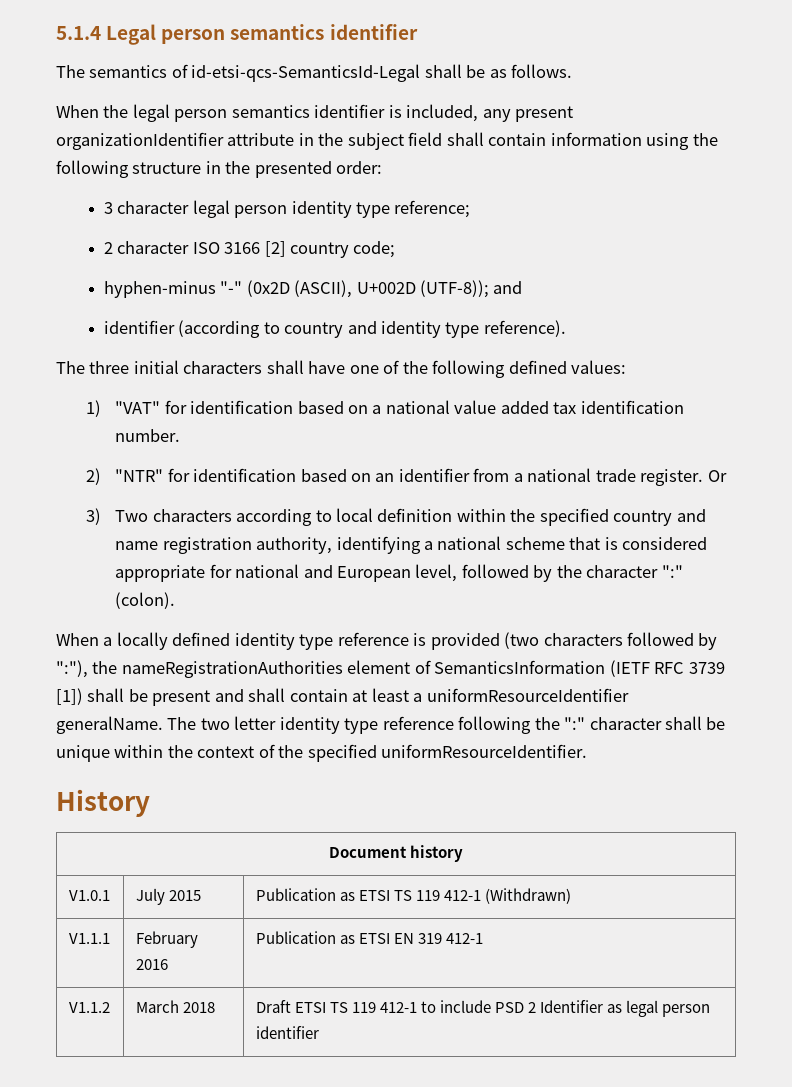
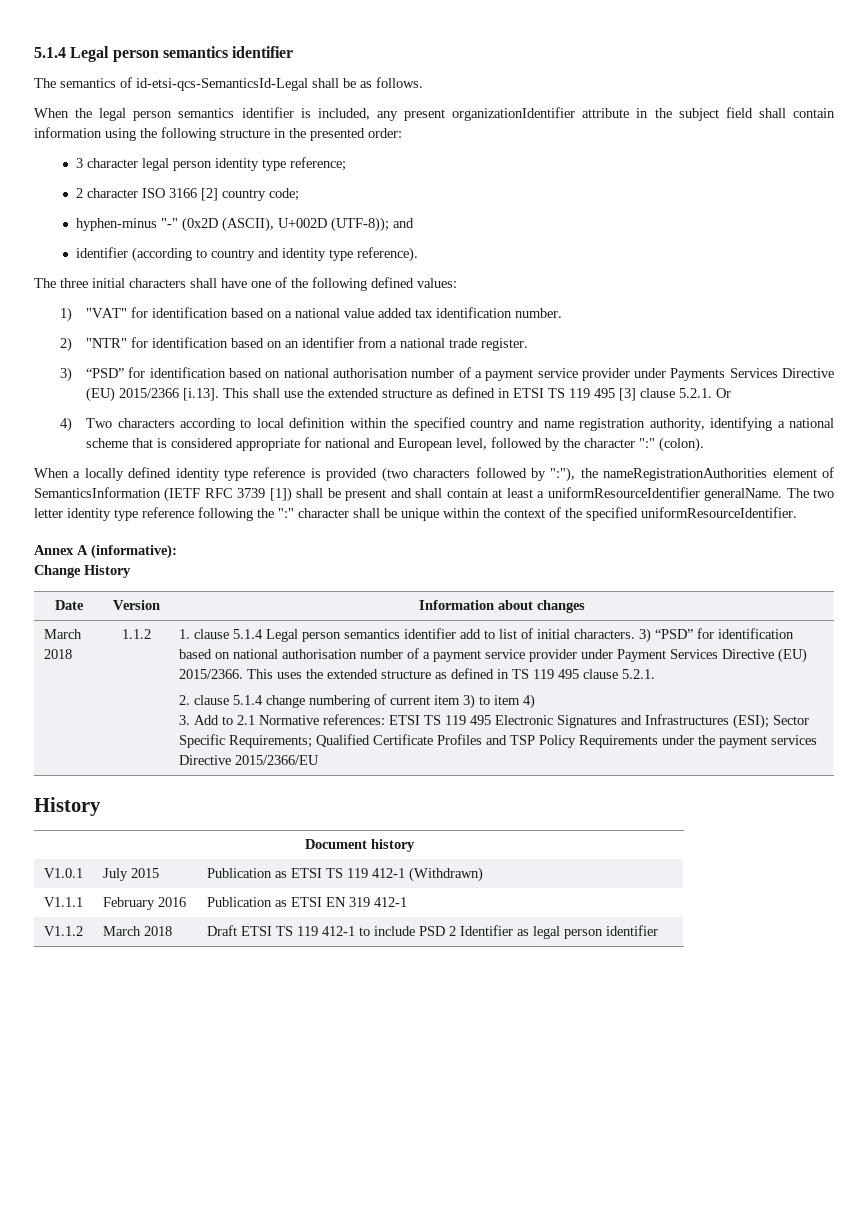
(704, 477) none -> [60,367,835,382] [86,387,713,402] // 3) “PSD” for identification based on national authorisation number of a payment service provider under Payments Services Directive (EU) 2015/2366 [i.13]. This shall use the extended structure as defined in ETSI TS 119 495 [3] clause 5.2.1.
[85,508,101,525] 3) -> [60,417,73,432] 4)
(588, 751) none -> [34,544,177,559] [34,565,131,578] [54,600,84,610] [112,600,160,610] [418,600,585,613] [43,629,82,639] [43,649,72,659] [121,629,151,639] [178,628,794,643] [178,648,807,663] [178,668,655,679] [178,694,535,709] [178,714,809,729] [178,734,817,748] [178,755,319,765] // Annex A (informative): // Change History // Date | Version | Information about changes // March 2018 | 1.1.2 | 1. clause 5.1.4 Legal person semantics identifier add to list of initial characters. 3) “PSD” for identification based on national authorisation number of a payment service provider under Payment Services Directive (EU) 2015/2366. This uses the extended structure as defined in TS 119 495 clause 5.2.1. // 2. clause 5.1.4 change numbering of current item 3) to item 4) // 3. Add to 2.1 Normative references: ETSI TS 119 495 Electronic Signatures and Infrastructures (ESI); Sector Specific Requirements; Qualified Certificate Profiles and TSP Policy Requirements under the payment services Directive 2015/2366/EU

